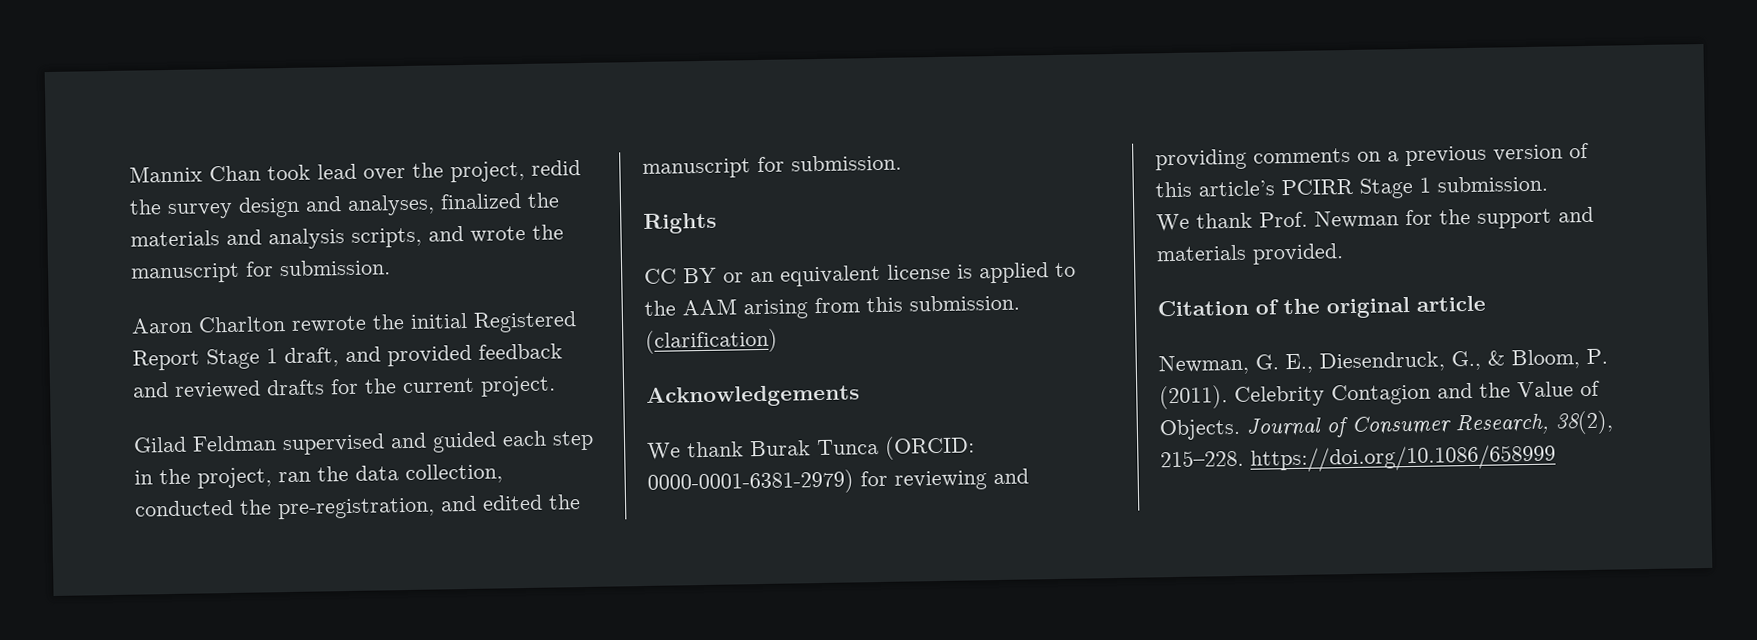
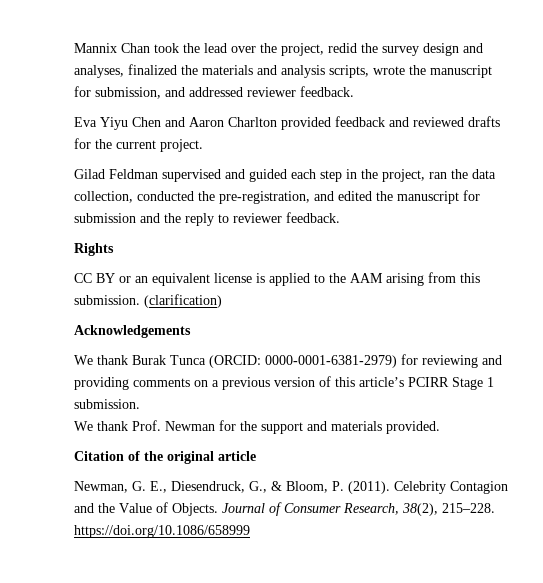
(311, 172) none -> [183,43,200,53] the
[428,226,464,242] and -> (369, 71) none
[279,259,391,277] [131,311,577,334] [132,346,381,371] submission. // Aaron Charlton rewrote the initial Registered Report Stage 1 draft, and -> [95,86,354,99] [74,117,277,130] submission, and addressed reviewer feedback. // Eva Yiyu Chen and Aaron Charlton
[791,154,902,172] submission. -> [74,212,340,226] submission and the reply to reviewer feedback.

